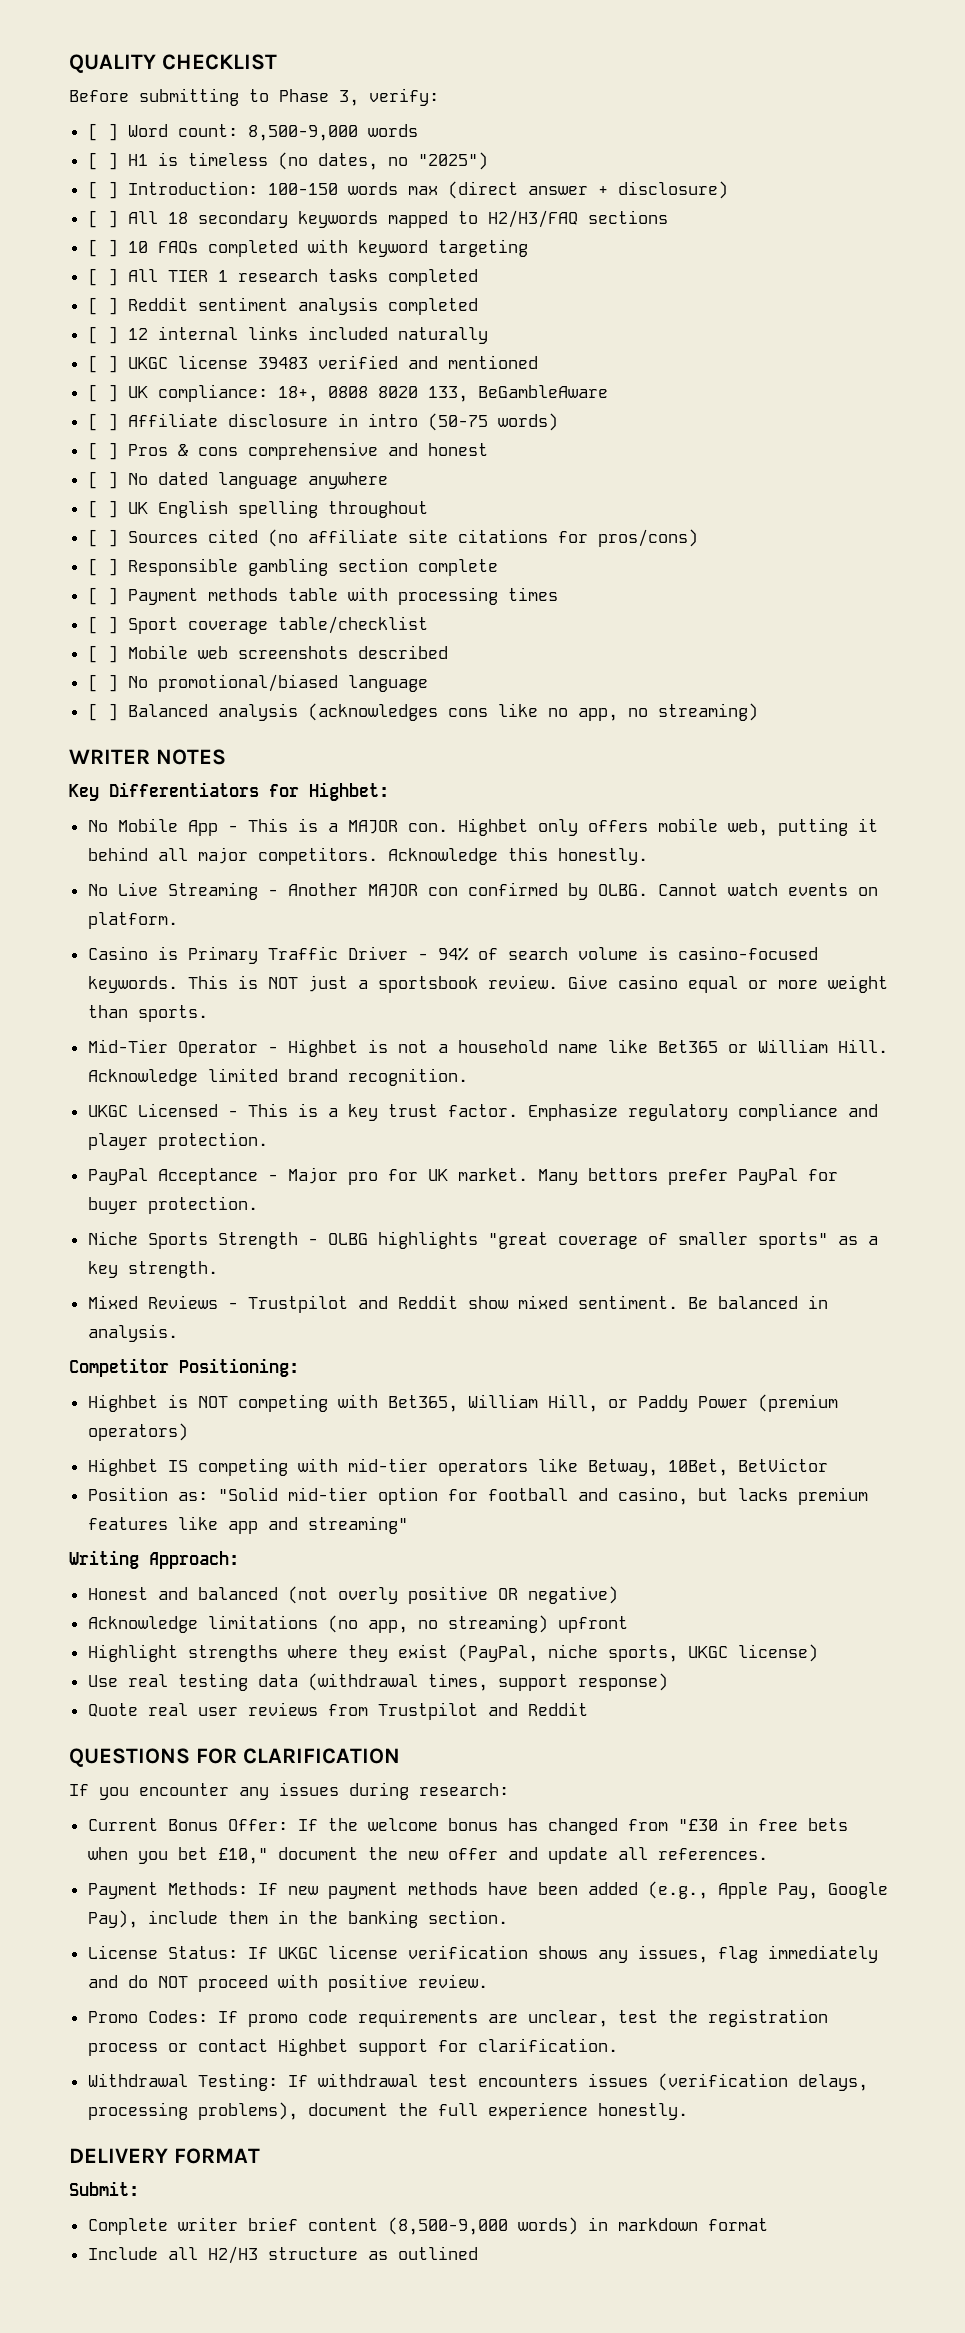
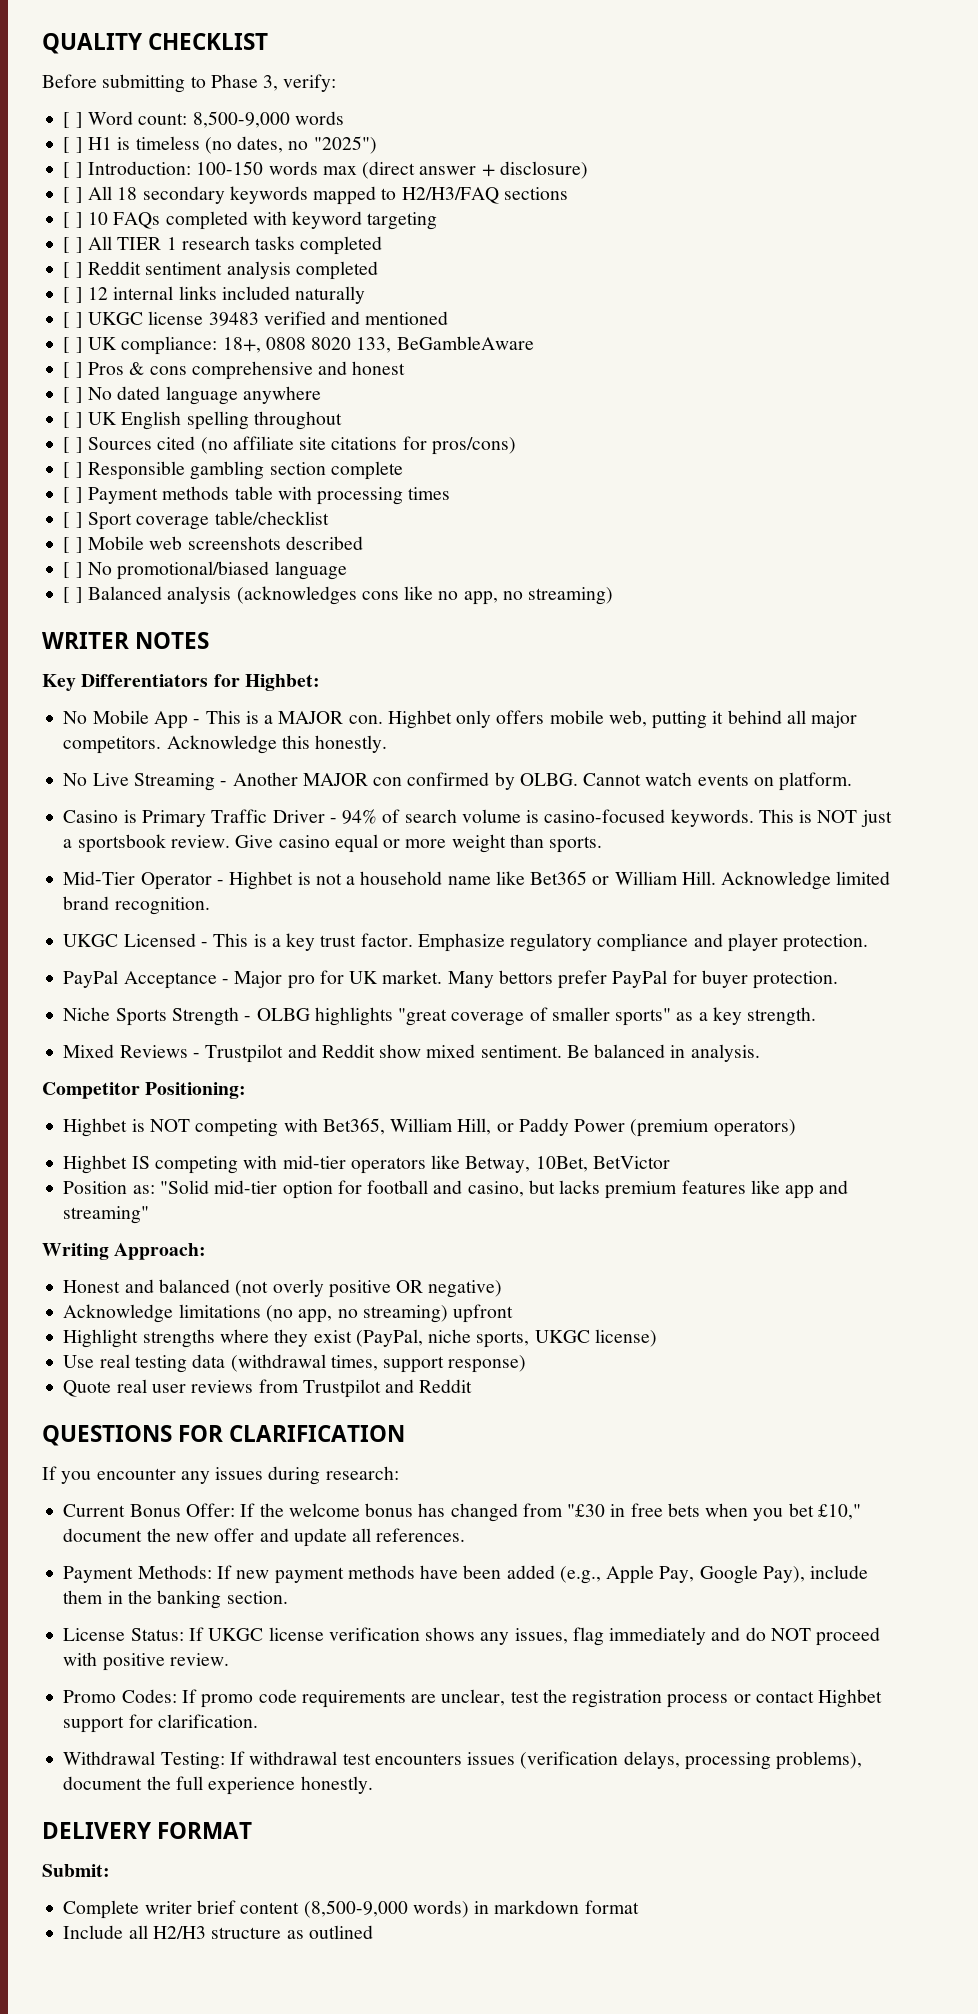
[87,413,558,431] // [ ] Affiliate disclosure in intro (50-75 words) -> (534, 343) none

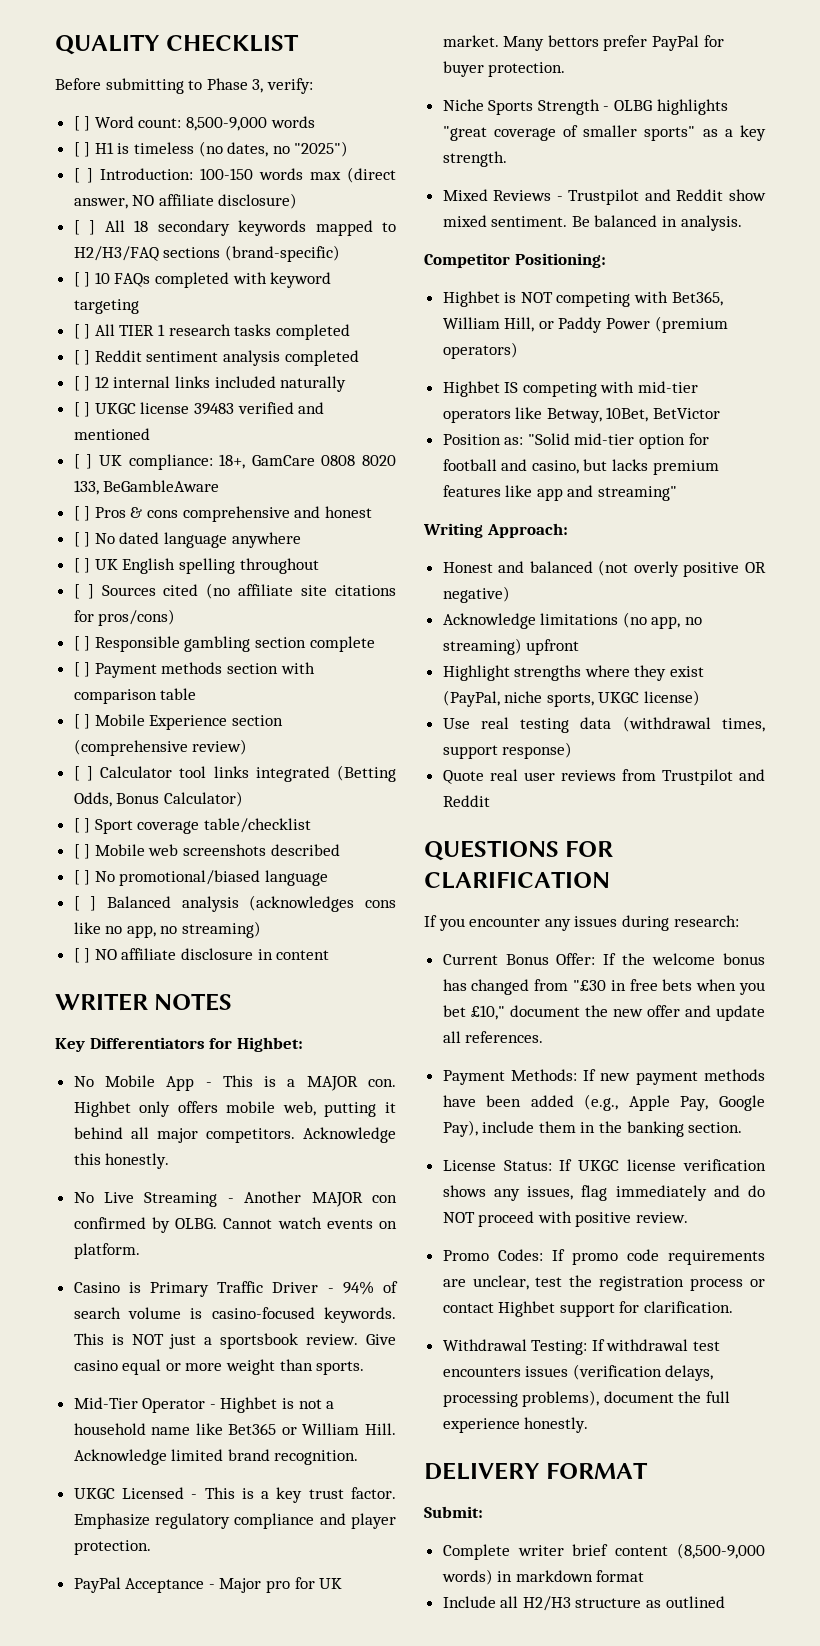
[419,164,495,177] answer + -> [73,194,214,209] answer, NO affiliate
(568, 193) none -> [224,245,340,262] (brand-specific)
(261, 345) none -> [251,455,315,466] GamCare
[234,486,451,505] table with processing times -> [227,662,315,674] [73,688,197,704] [73,714,284,730] [73,739,248,756] [73,765,396,782] [73,791,243,807] section with comparison table // [ ] Mobile Experience section (comprehensive review) // [ ] Calculator tool links integrated (Betting Odds, Bonus Calculator)
(614, 596) none -> [73,948,330,963] // [ ] NO affiliate disclosure in content

